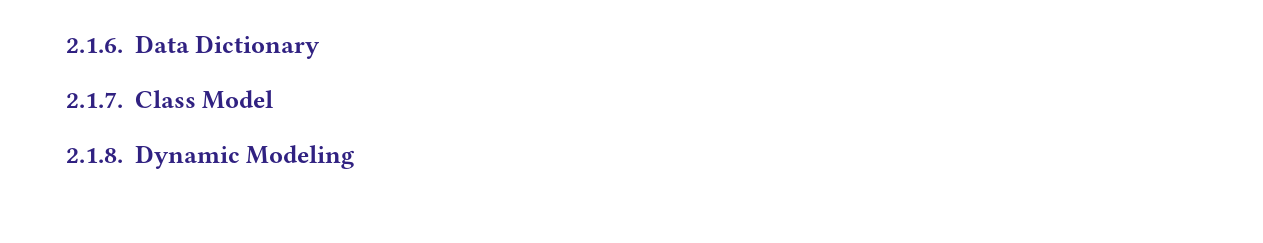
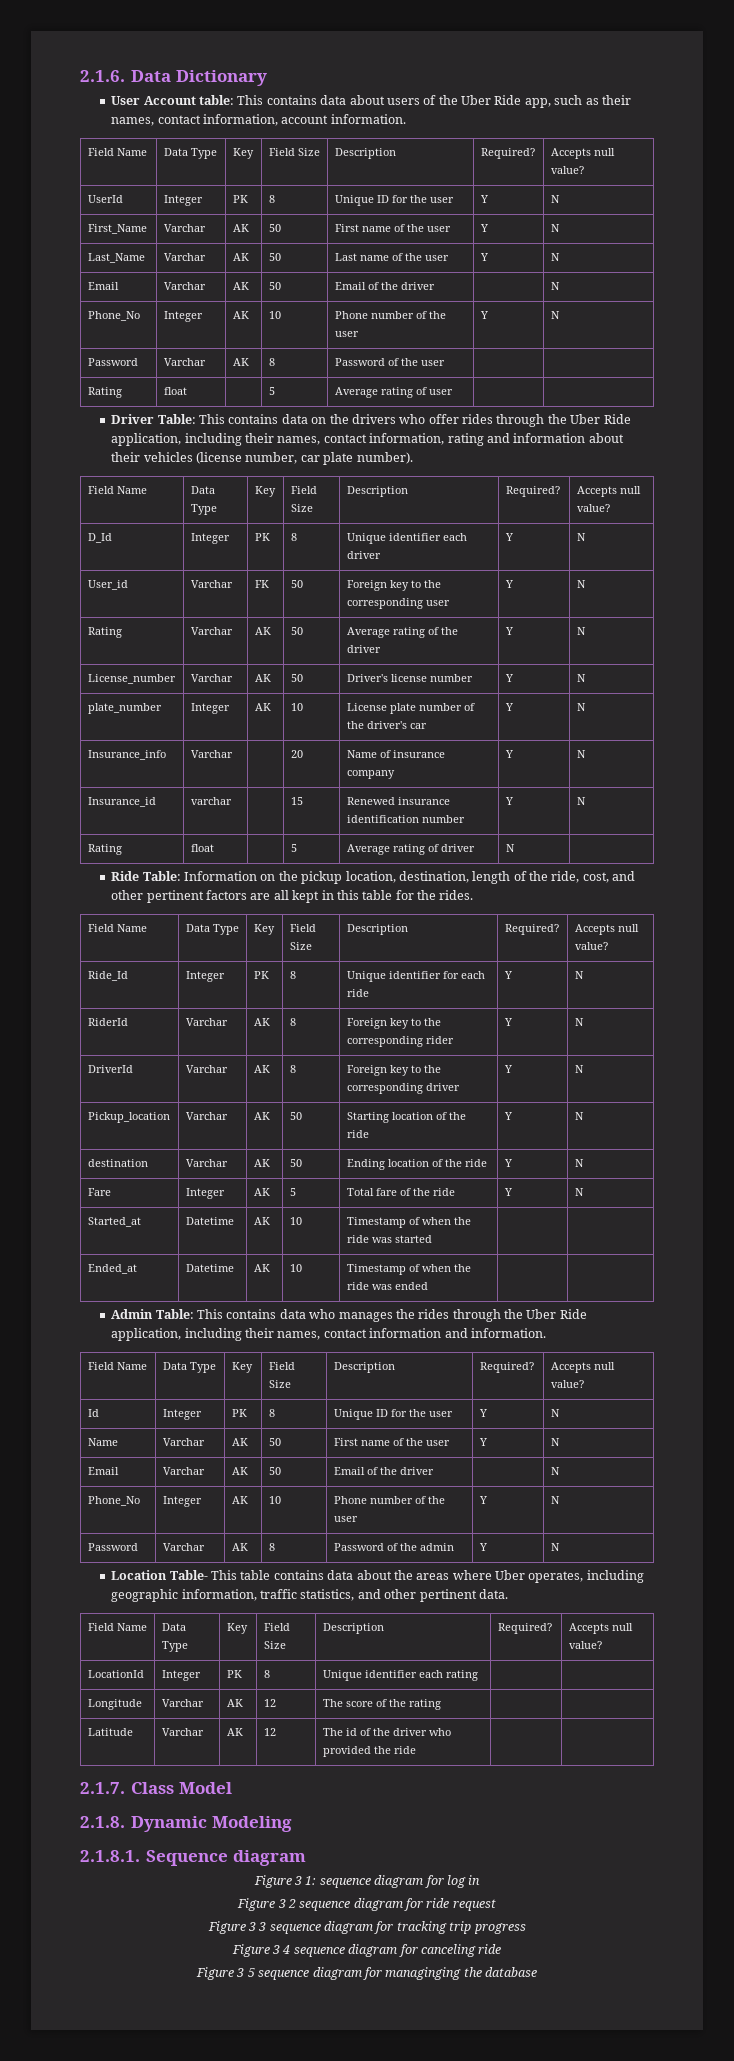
(321, 47) none -> [111,95,631,108] [111,114,406,126] [87,148,147,156] [163,148,217,159] [232,148,254,159] [268,148,320,156] [334,148,396,159] [480,148,535,159] [550,148,615,159] [550,166,584,174] [87,195,123,203] [163,195,203,206] [232,195,248,203] [268,195,275,203] [334,195,454,206] [479,195,488,203] [550,195,560,203] [87,224,147,234] [163,224,206,232] [232,224,249,232] [268,224,281,232] [334,224,451,232] [479,224,488,232] [550,224,560,232] [87,253,145,263] [163,253,206,261] [232,253,249,261] [268,253,281,261] [334,253,449,261] [479,253,488,261] [550,253,560,261] [87,282,119,290] [163,282,206,290] [232,282,249,290] [268,282,281,290] [334,282,435,290] [550,282,560,290] [87,311,140,321] [163,311,203,322] [232,311,249,319] [268,311,281,319] [334,311,446,319] [334,331,359,337] [479,311,488,319] [550,311,560,319] [87,358,138,366] [163,358,206,366] [232,358,249,366] [268,358,275,366] [334,358,445,366] [87,387,122,398] [163,387,187,395] [268,387,275,395] [334,387,453,398] [111,414,631,427] [111,433,624,446] [111,452,413,465] [87,486,147,494] [190,486,215,494] [190,504,217,515] [254,486,276,497] [290,486,317,494] [290,504,313,512] [346,486,408,497] [505,486,560,497] [576,486,641,497] [576,504,610,512] [87,533,112,543] [190,533,230,544] [254,533,270,541] [290,533,297,541] [346,533,467,544] [346,551,381,559] [504,533,513,541] [576,533,586,541] [87,580,128,590] [190,580,233,588] [254,580,269,588] [290,580,303,588] [346,580,441,591] [346,598,450,609] [504,580,513,588] [576,580,586,588] [87,627,122,638] [190,627,233,635] [254,627,271,635] [290,627,303,635] [346,627,458,638] [346,645,381,653] [504,627,513,635] [576,627,586,635] [87,674,176,684] [190,674,233,682] [254,674,271,682] [290,674,303,682] [346,674,473,682] [504,674,513,682] [576,674,586,682] [87,703,162,714] [190,703,230,714] [254,703,271,711] [290,703,303,711] [346,703,475,714] [346,721,427,729] [504,703,513,711] [576,703,586,711] [87,750,166,760] [190,750,233,758] [290,750,303,758] [346,750,445,758] [346,770,395,779] [504,750,513,758] [576,750,586,758] [87,797,156,807] [190,797,232,805] [290,797,303,805] [346,797,450,805] [346,815,465,823] [504,797,513,805] [576,797,586,805] [87,844,122,855] [190,844,214,852] [290,844,297,852] [346,844,475,855] [505,844,515,852] [111,871,636,884] [111,890,474,903] [87,924,147,932] [185,924,239,935] [253,924,275,935] [289,924,316,932] [289,942,312,950] [346,924,408,935] [504,924,559,935] [574,924,639,935] [574,942,608,950] [87,971,128,981] [185,971,225,982] [253,971,269,979] [289,971,296,979] [346,971,485,982] [346,989,369,997] [503,971,512,979] [574,971,584,979] [87,1018,128,1026] [185,1018,228,1026] [253,1018,270,1026] [289,1018,296,1026] [346,1018,441,1029] [346,1036,454,1047] [503,1018,512,1026] [574,1018,584,1026] [87,1065,133,1073] [185,1065,228,1073] [253,1065,270,1073] [289,1065,296,1073] [346,1065,441,1076] [346,1083,460,1094] [503,1065,512,1073] [574,1065,584,1073] [87,1112,170,1123] [185,1112,228,1120] [253,1112,270,1120] [289,1112,302,1120] [346,1112,466,1123] [346,1130,369,1138] [503,1112,512,1120] [574,1112,584,1120] [87,1159,148,1167] [185,1159,228,1167] [253,1159,270,1167] [289,1159,302,1167] [346,1159,487,1170] [503,1159,512,1167] [574,1159,584,1167] [87,1188,111,1196] [185,1188,225,1199] [253,1188,270,1196] [289,1188,296,1196] [346,1188,455,1196] [503,1188,512,1196] [574,1188,584,1196] [87,1217,141,1227] [185,1217,234,1225] [253,1217,270,1225] [289,1217,302,1225] [346,1217,471,1228] [346,1235,432,1243] [87,1264,137,1274] [185,1264,234,1272] [253,1264,270,1272] [289,1264,302,1272] [346,1264,471,1275] [346,1282,428,1290] [111,1309,587,1322] [111,1328,546,1341] [87,1362,147,1370] [162,1362,216,1373] [231,1362,253,1373] [268,1362,295,1370] [268,1380,291,1388] [333,1362,395,1373] [479,1362,534,1373] [550,1362,615,1373] [550,1380,584,1388] [87,1409,99,1417] [162,1409,202,1420] [231,1409,247,1417] [268,1409,275,1417] [333,1409,453,1420] [478,1409,487,1417] [550,1409,560,1417] [87,1438,118,1446] [162,1438,205,1446] [231,1438,248,1446] [268,1438,281,1446] [333,1438,450,1446] [478,1438,487,1446] [550,1438,560,1446] [87,1467,119,1475] [162,1467,205,1475] [231,1467,248,1475] [268,1467,281,1475] [333,1467,434,1475] [550,1467,560,1475] [87,1496,140,1506] [162,1496,202,1507] [231,1496,248,1504] [268,1496,281,1504] [333,1496,445,1504] [333,1516,358,1522] [478,1496,487,1504] [550,1496,560,1504] [87,1543,138,1551] [162,1543,205,1551] [231,1543,248,1551] [268,1543,275,1551] [333,1543,454,1551] [478,1543,487,1551] [550,1543,560,1551] [111,1570,644,1583] [111,1589,508,1602] [87,1623,147,1631] [161,1623,186,1631] [161,1641,188,1652] [226,1623,248,1634] [263,1623,290,1631] [263,1641,286,1649] [322,1623,384,1634] [497,1623,552,1634] [568,1623,633,1634] [568,1641,602,1649] [87,1670,144,1678] [161,1670,201,1681] [226,1670,242,1678] [263,1670,270,1678] [322,1670,478,1681] [87,1699,142,1710] [161,1699,204,1707] [226,1699,243,1707] [263,1699,276,1707] [322,1699,441,1710] [87,1728,133,1736] [161,1728,204,1736] [226,1728,243,1736] [263,1728,276,1736] [322,1728,451,1736] [322,1746,416,1757] // User Account table: This contains data about users of the Uber Ride app, such as their names, contact information, account information. // Field Name | Data Type | Key | Field Size | Description | Required? | Accepts null value? // UserId | Integer | PK | 8 | Unique ID for the user | Y | N // First_Name | Varchar | AK | 50 | First name of the user | Y | N // Last_Name | Varchar | AK | 50 | Last name of the user | Y | N // Email | Varchar | AK | 50 | Email of the driver | | N // Phone_No | Integer | AK | 10 | Phone number of the user | Y | N // Password | Varchar | AK | 8 | Password of the user | | // Rating | float | | 5 | Average rating of user | | // Driver Table: This contains data on the drivers who offer rides through the Uber Ride application, including their names, contact information, rating and information about their vehicles (license number, car plate number). // Field Name | Data Type | Key | Field Size | Description | Required? | Accepts null value? // D_Id | Integer | PK | 8 | Unique identifier each driver | Y | N // User_id | Varchar | FK | 50 | Foreign key to the corresponding user | Y | N // Rating | Varchar | AK | 50 | Average rating of the driver | Y | N // License_number | Varchar | AK | 50 | Driver's license number | Y | N // plate_number | Integer | AK | 10 | License plate number of the driver's car | Y | N // Insurance_info | Varchar | | 20 | Name of insurance company | Y | N // Insurance_id | varchar | | 15 | Renewed insurance identification number | Y | N // Rating | float | | 5 | Average rating of driver | N | // Ride Table: Information on the pickup location, destination, length of the ride, cost, and other pertinent factors are all kept in this table for the rides. // Field Name | Data Type | Key | Field Size | Description | Required? | Accepts null value? // Ride_Id | Integer | PK | 8 | Unique identifier for each ride | Y | N // RiderId | Varchar | AK | 8 | Foreign key to the corresponding rider | Y | N // DriverId | Varchar | AK | 8 | Foreign key to the corresponding driver | Y | N // Pickup_location | Varchar | AK | 50 | Starting location of the ride | Y | N // destination | Varchar | AK | 50 | Ending location of the ride | Y | N // Fare | Integer | AK | 5 | Total fare of the ride | Y | N // Started_at | Datetime | AK | 10 | Timestamp of when the ride was started | | // Ended_at | Datetime | AK | 10 | Timestamp of when the ride was ended | | // Admin Table: This contains data who manages the rides through the Uber Ride application, including their names, contact information and information. // Field Name | Data Type | Key | Field Size | Description | Required? | Accepts null value? // Id | Integer | PK | 8 | Unique ID for the user | Y | N // Name | Varchar | AK | 50 | First name of the user | Y | N // Email | Varchar | AK | 50 | Email of the driver | | N // Phone_No | Integer | AK | 10 | Phone number of the user | Y | N // Password | Varchar | AK | 8 | Password of the admin | Y | N // Location Table- This table contains data about the areas where Uber operates, including geographic information, traffic statistics, and other pertinent data. // Field Name | Data Type | Key | Field Size | Description | Required? | Accepts null value? // LocationId | Integer | PK | 8 | Unique identifier each rating | | // Longitude | Varchar | AK | 12 | The score of the rating | | // Latitude | Varchar | AK | 12 | The id of the driver who provided the ride | |
(356, 157) none -> [80,1850,306,1866] [253,1875,481,1888] [237,1898,496,1911] [207,1921,526,1934] [231,1944,502,1957] [196,1967,537,1980] // 2.1.8.1. Sequence diagram // Figure 3 1: sequence diagram for log in // Figure 3 2 sequence diagram for ride request // Figure 3 3 sequence diagram for tracking trip progress // Figure 3 4 sequence diagram for canceling ride // Figure 3 5 sequence diagram for managinging the database

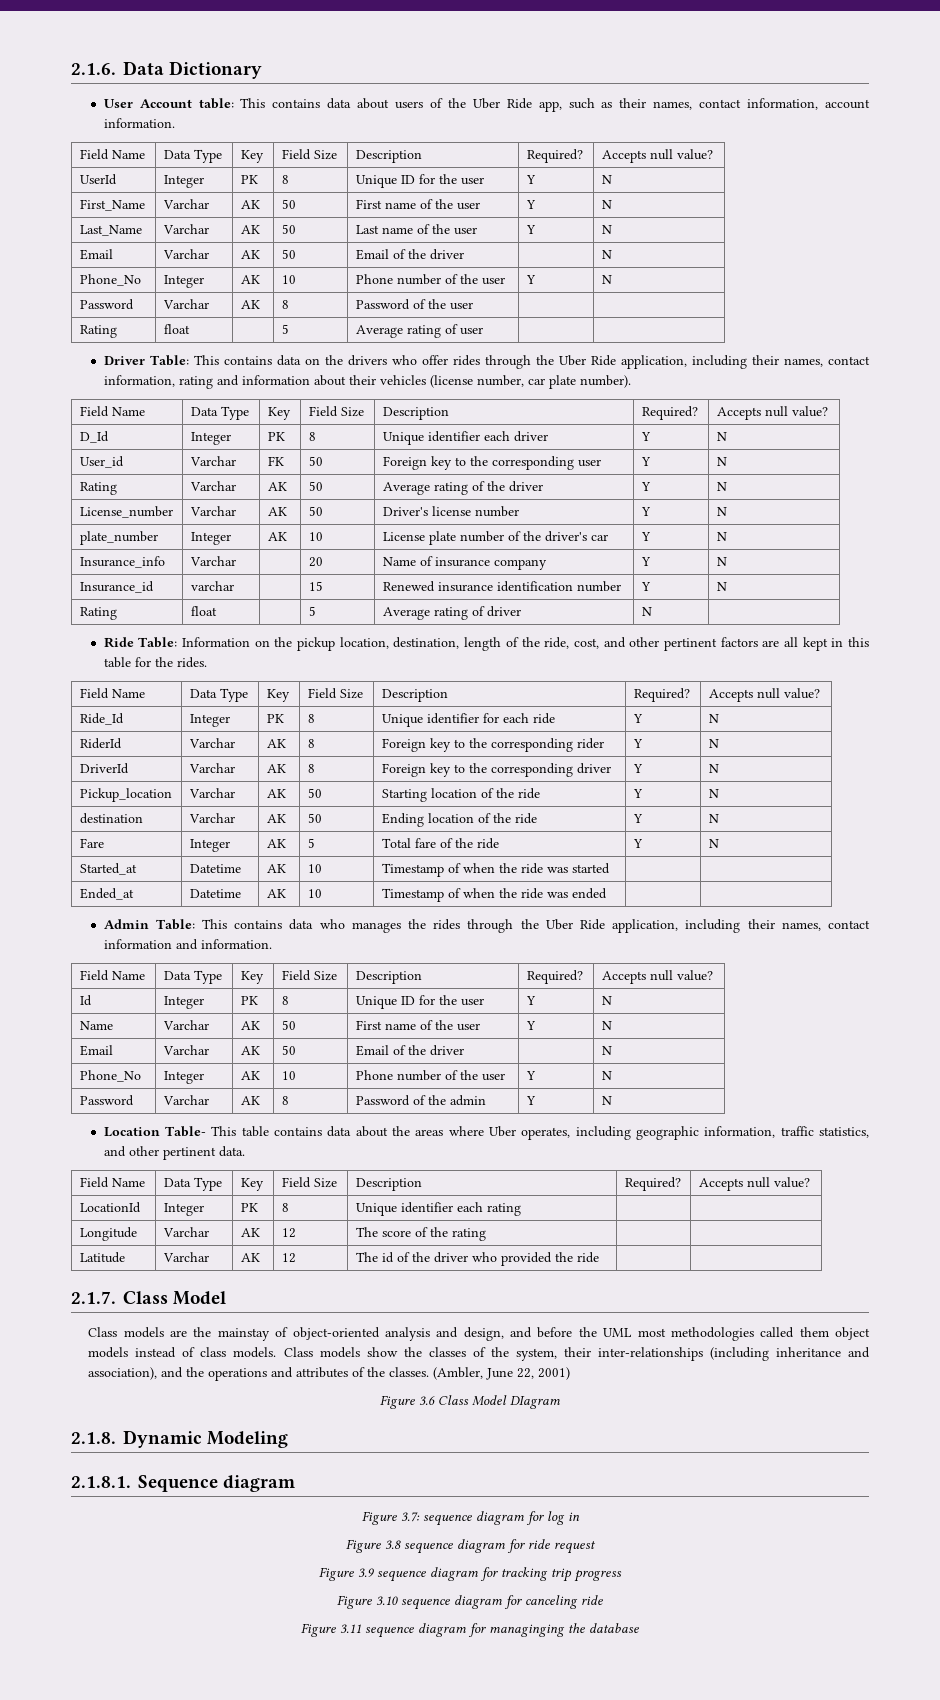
(232, 1788) none -> [88,1327,871,1341] [88,1347,870,1361] [88,1367,571,1381] [380,1395,560,1409] // Class models are the mainstay of object-oriented analysis and design, and before the UML most methodologies called them object models instead of class models. Class models show the classes of the system, their inter-relationships (including inheritance and association), and the operations and attributes of the classes. (Ambler, June 22, 2001) // Figure 3.6 Class Model DIagram
[294,1876,317,1885] 3 1: -> [400,1512,420,1522] 3.7:
[277,1899,296,1908] 3 2 -> [385,1540,401,1549] 3.8
[247,1922,267,1931] 3 3 -> [358,1568,375,1577] 3.9
[272,1945,291,1954] 3 4 -> [376,1596,398,1605] 3.10
[236,1968,255,1977] 3 5 -> [340,1624,361,1633] 3.11

